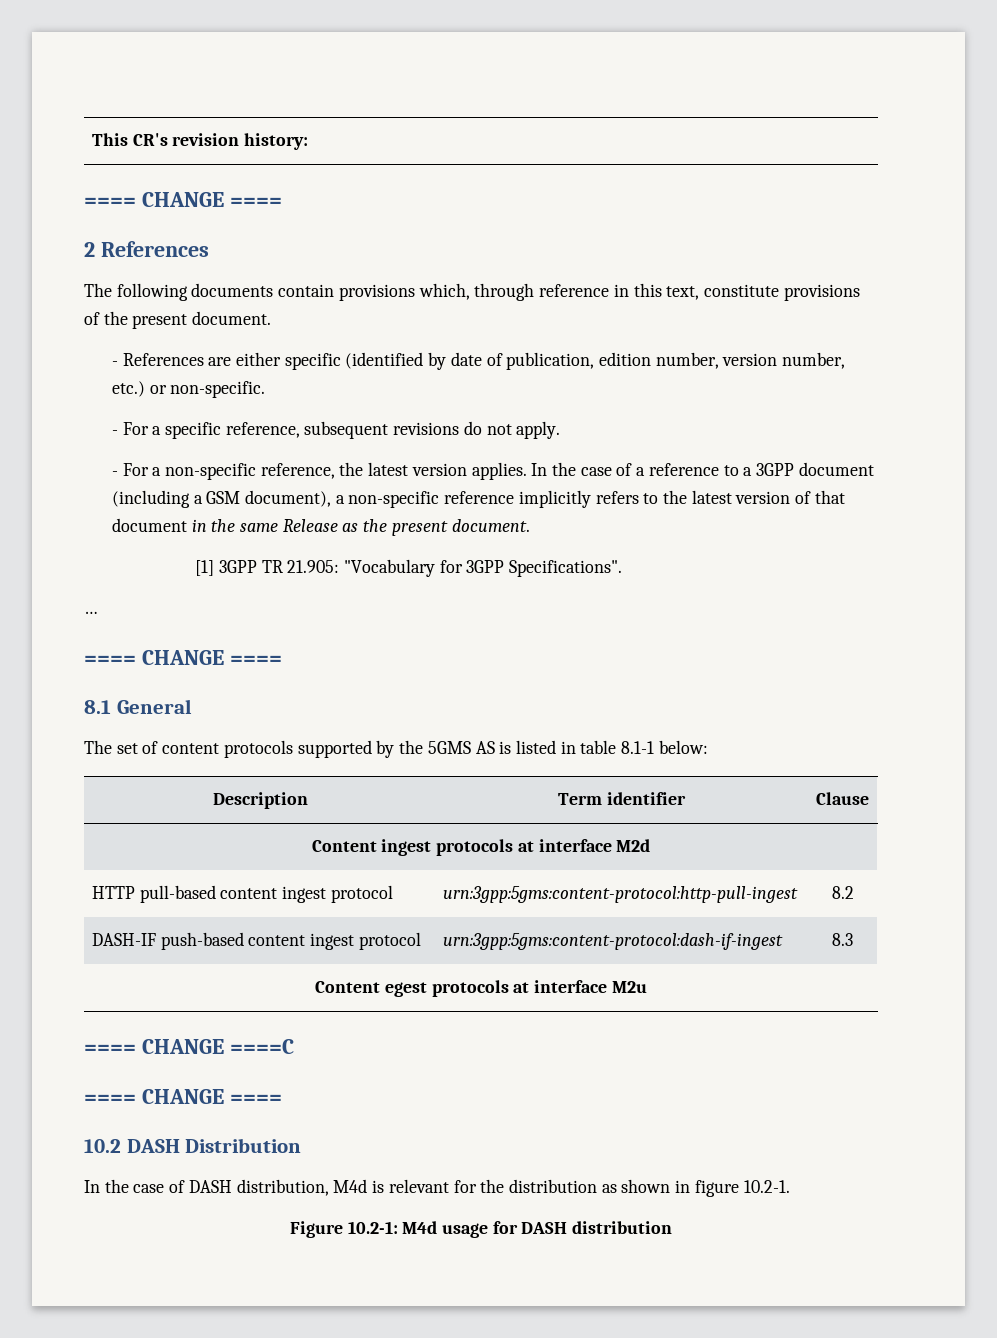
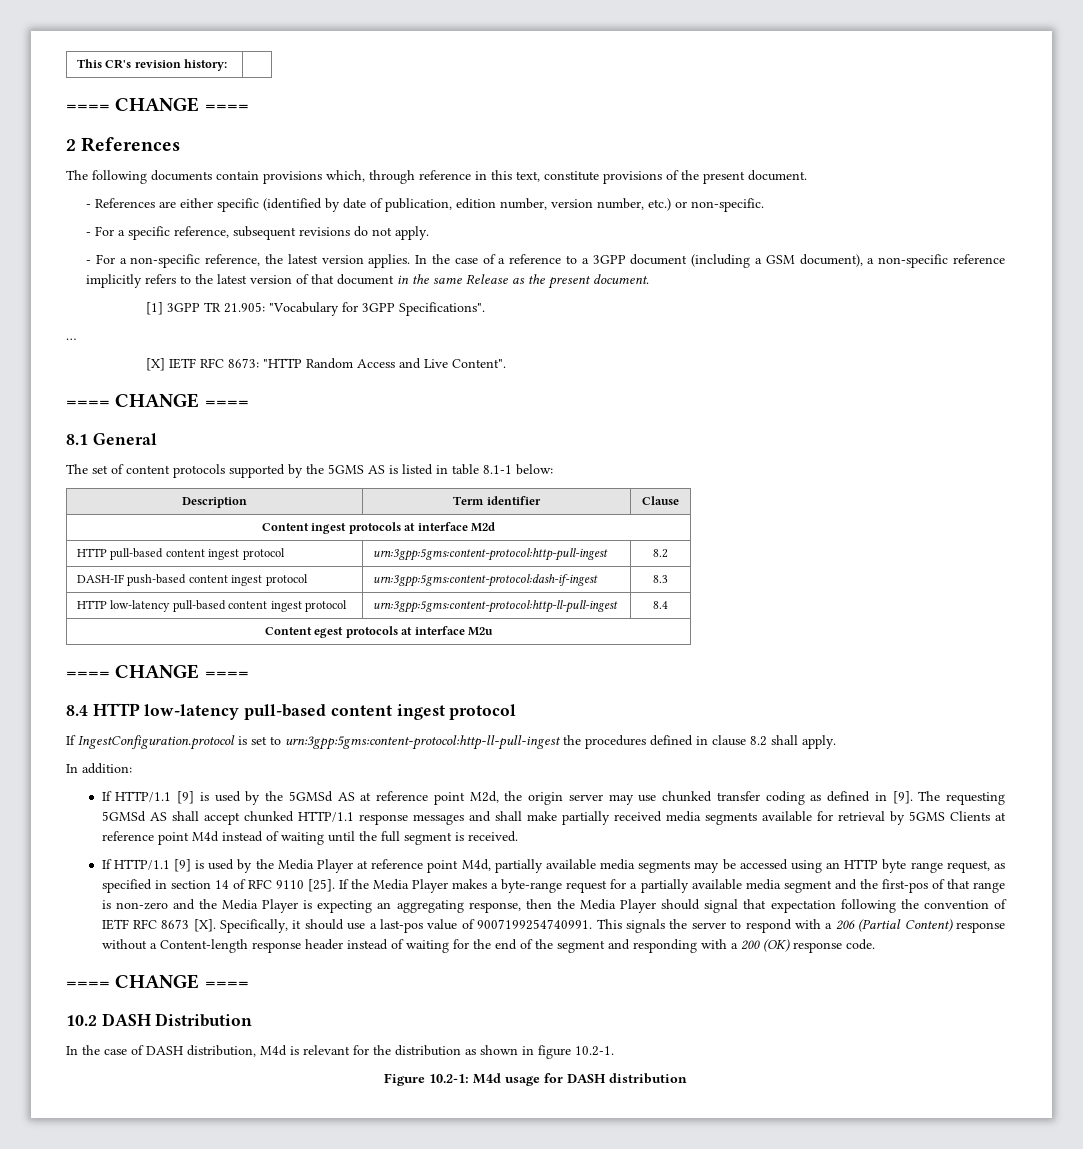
(98, 612) none -> [146,358,507,371] // [X] IETF RFC 8673: "HTTP Random Access and Live Content".
(853, 939) none -> [77,600,347,612] [373,600,619,613] [653,601,668,609] // HTTP low-latency pull-based content ingest protocol | urn:3gpp:5gms:content-protocol:http-ll-pull-ingest | 8.4
[229,1039,294,1054] ====C -> [204,671,249,678] [66,703,517,720] [66,735,836,750] [66,763,132,774] [101,791,1006,805] [101,811,1007,825] [101,831,518,845] [101,859,1006,873] [101,879,1006,893] [101,899,1008,913] [101,919,1006,933] [101,939,875,953] ==== // 8.4 HTTP low-latency pull-based content ingest protocol // If IngestConfiguration.protocol is set to urn:3gpp:5gms:content-protocol:http-ll-pull-ingest the procedures defined in clause 8.2 shall apply. // In addition: // If HTTP/1.1 [9] is used by the 5GMSd AS at reference point M2d, the origin server may use chunked transfer coding as defined in [9]. The requesting 5GMSd AS shall accept chunked HTTP/1.1 response messages and shall make partially received media segments available for retrieval by 5GMS Clients at reference point M4d instead of waiting until the full segment is received. // If HTTP/1.1 [9] is used by the Media Player at reference point M4d, partially available media segments may be accessed using an HTTP byte range request, as specified in section 14 of RFC 9110 [25]. If the Media Player makes a byte-range request for a partially available media segment and the first-pos of that range is non-zero and the Media Player is expecting an aggregating response, then the Media Player should signal that expectation following the convention of IETF RFC 8673 [X]. Specifically, it should use a last-pos value of 9007199254740991. This signals the server to respond with a 206 (Partial Content) response without a Content-length response header instead of waiting for the end of the segment and responding with a 200 (OK) response code.

